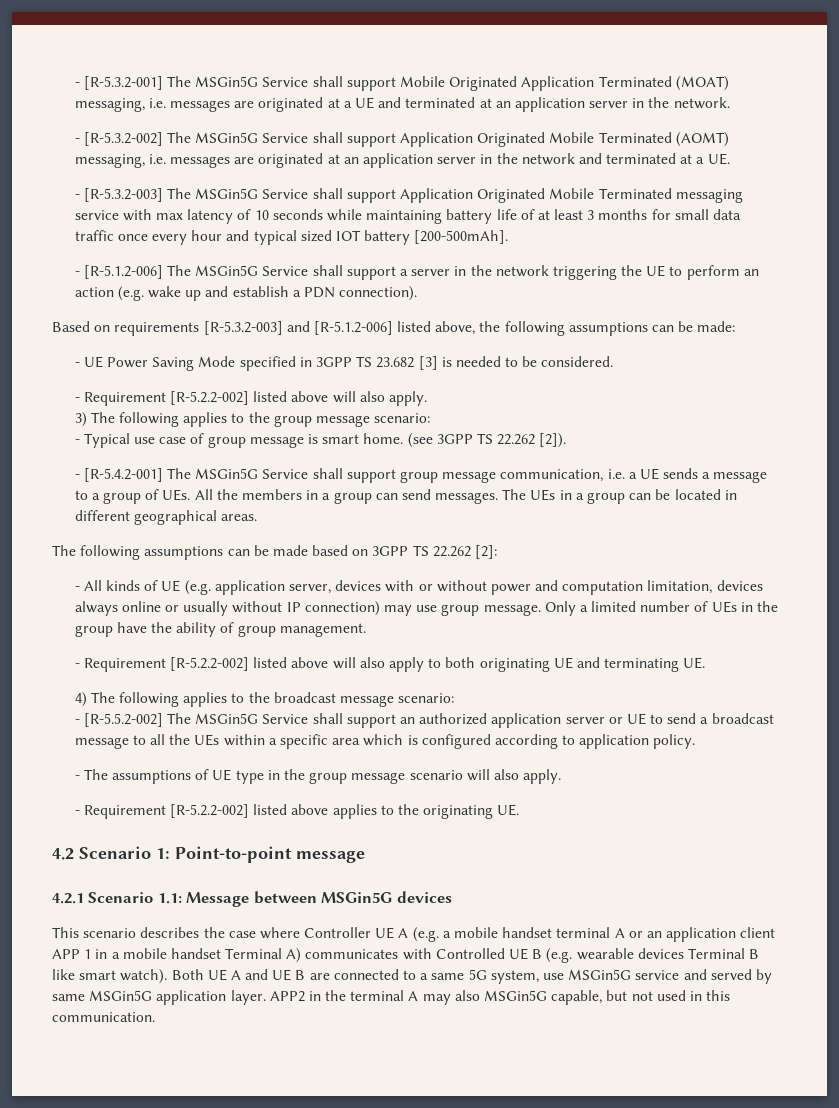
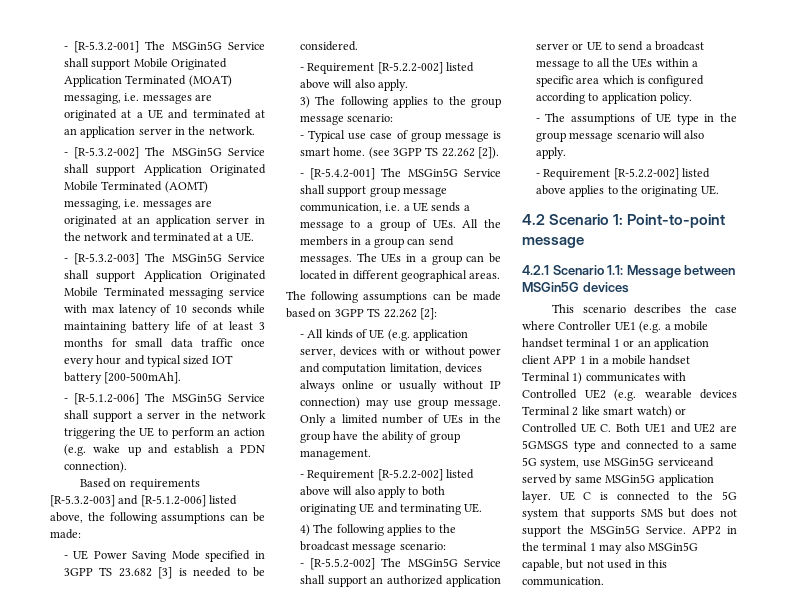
[375,927,409,939] UE A -> [614,321,636,331] UE1
[614,928,625,938] A -> [613,339,620,347] 1
[286,948,302,963] A) -> [572,372,583,384] 1)
[509,948,543,960] UE B -> [584,389,606,399] UE2
[749,949,760,959] B -> [572,407,579,416] 2
[120,969,330,984] watch). Both UE A and UE B are -> [636,406,686,418] [522,423,737,433] [522,440,621,452] watch) or Controlled UE C. Both UE1 and UE2 are 5GMSGS type and
[635,969,707,980] service and -> [657,457,714,467] serviceand
(266, 997) none -> [559,491,737,501] [522,508,737,520] [522,525,686,537] UE C is connected to the 5G system that supports SMS but does not support the MSGin5G Service.
[408,991,419,1001] A -> [589,543,596,551] 1

